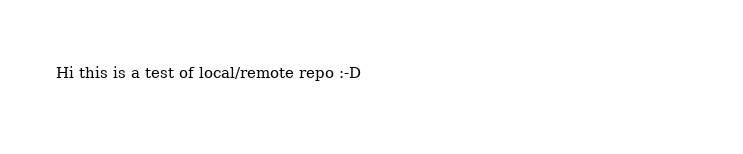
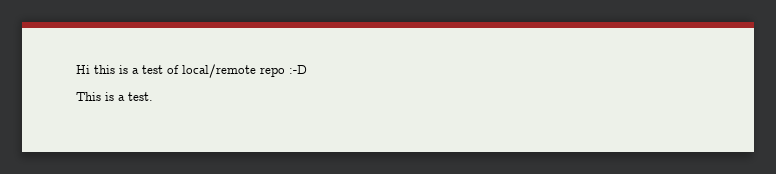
(361, 72) none -> [76,92,153,101] // This is a test.

